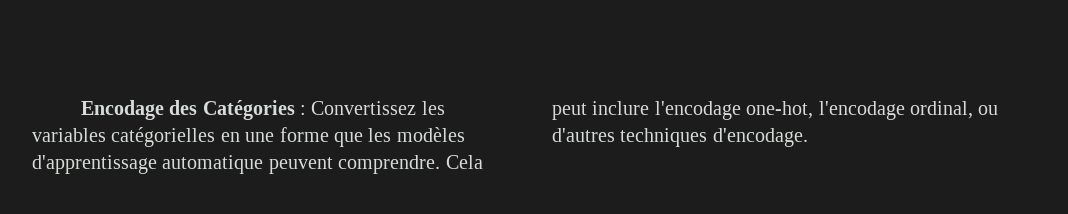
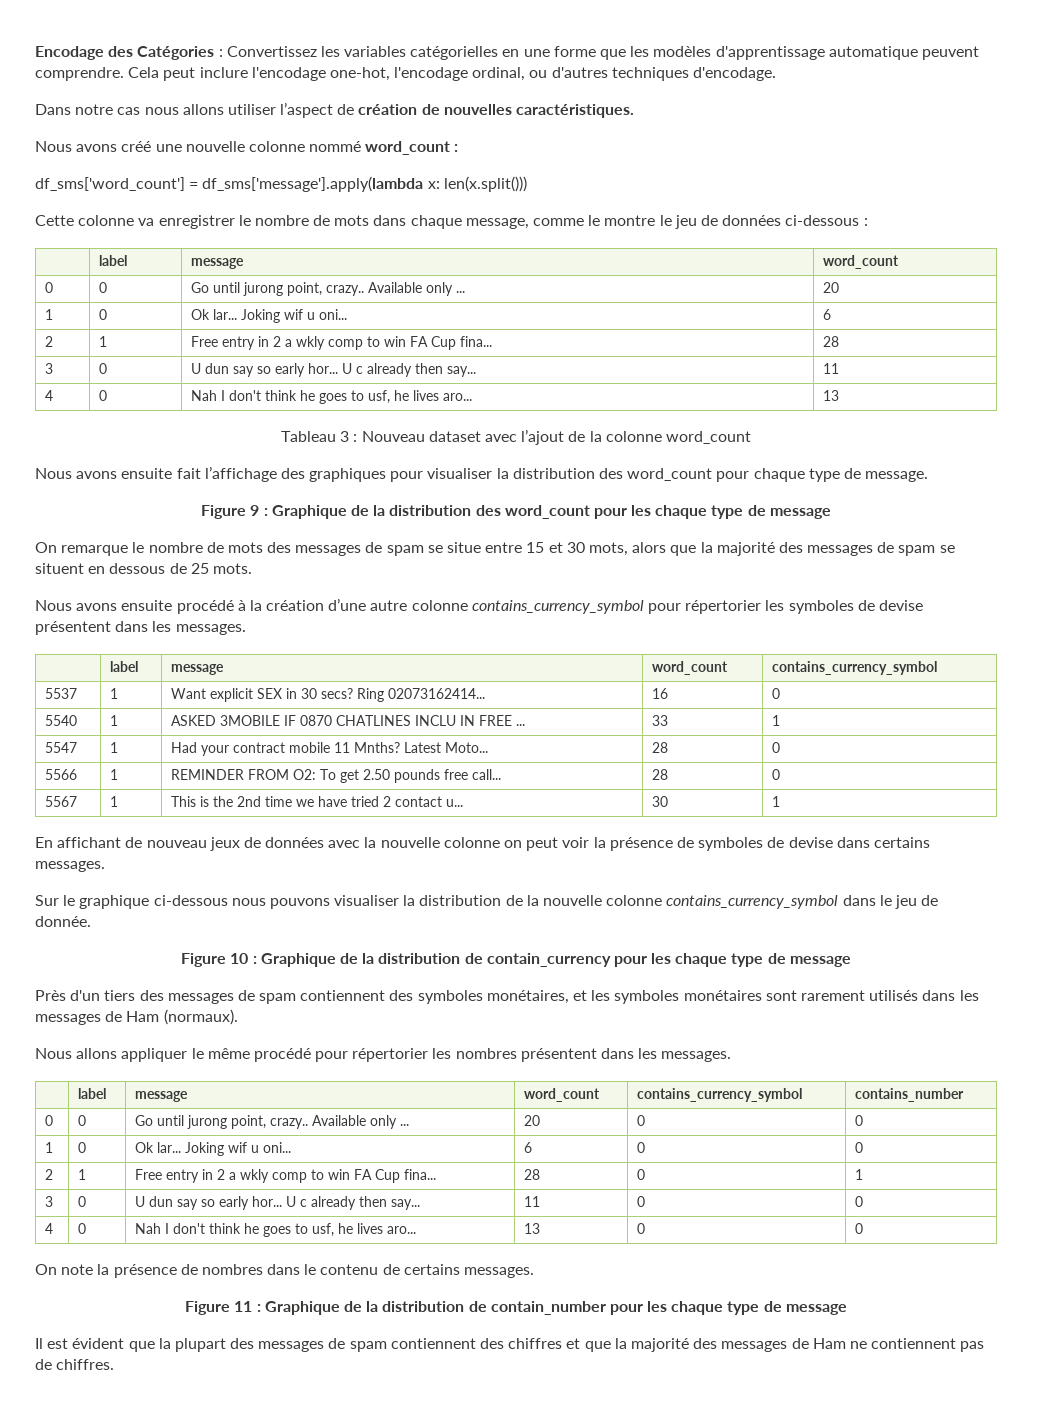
(808, 137) none -> [35,102,635,118] [35,141,459,155] [35,176,527,192] [35,215,868,229] [98,255,127,266] [190,258,244,269] [822,255,899,269] [44,282,53,293] [98,282,107,293] [190,282,465,296] [822,282,839,293] [44,309,53,320] [98,309,107,320] [190,309,347,323] [822,309,831,320] [44,336,53,347] [98,336,107,347] [190,336,492,350] [822,336,839,347] [44,363,53,374] [98,363,107,374] [190,363,476,377] [822,363,839,374] [44,390,53,401] [98,390,107,401] [190,390,472,404] [822,390,839,401] [281,429,751,445] [35,466,929,482] [201,505,831,519] [35,542,955,556] [35,563,252,574] [35,598,923,614] [35,621,246,635] [109,661,138,672] [170,664,224,675] [651,661,728,675] [771,661,937,675] [44,688,77,699] [109,688,118,699] [170,688,485,702] [651,688,668,699] [771,688,780,699] [44,715,77,726] [109,715,118,726] [170,715,525,726] [651,715,668,726] [771,715,780,726] [44,742,77,753] [109,742,118,753] [170,742,488,756] [651,742,668,753] [771,742,780,753] [44,769,77,780] [109,769,118,780] [170,769,501,783] [651,769,668,780] [771,769,780,780] [44,796,77,807] [109,796,118,807] [170,796,463,807] [651,796,668,807] [771,796,780,807] [35,837,930,851] [35,861,105,872] [35,895,939,909] [35,916,91,927] [181,953,851,967] [35,990,979,1004] [35,1009,238,1025] [35,1048,732,1062] [77,1088,106,1099] [134,1091,188,1102] [523,1088,600,1102] [636,1088,802,1102] [854,1088,964,1102] [44,1115,53,1126] [77,1115,86,1126] [134,1115,409,1129] [523,1115,540,1126] [636,1115,645,1126] [854,1115,863,1126] [44,1142,53,1153] [77,1142,86,1153] [134,1142,291,1156] [523,1142,532,1153] [636,1142,645,1153] [854,1142,863,1153] [44,1169,53,1180] [77,1169,86,1180] [134,1169,436,1183] [523,1169,540,1180] [636,1169,645,1180] [854,1169,863,1180] [44,1196,53,1207] [77,1196,86,1207] [134,1196,420,1210] [523,1196,540,1207] [636,1196,645,1207] [854,1196,863,1207] [44,1223,53,1234] [77,1223,86,1234] [134,1223,416,1237] [523,1223,540,1234] [636,1223,645,1234] [854,1223,863,1234] [35,1264,535,1278] [185,1301,847,1315] [35,1338,985,1352] [35,1359,115,1370] // Dans notre cas nous allons utiliser l’aspect de création de nouvelles caractéristiques. // Nous avons créé une nouvelle colonne nommé word_count : // df_sms['word_count'] = df_sms['message'].apply(lambda x: len(x.split())) // Cette colonne va enregistrer le nombre de mots dans chaque message, comme le montre le jeu de données ci-dessous : // | label | message | word_count // 0 | 0 | Go until jurong point, crazy.. Available only ... | 20 // 1 | 0 | Ok lar... Joking wif u oni... | 6 // 2 | 1 | Free entry in 2 a wkly comp to win FA Cup fina... | 28 // 3 | 0 | U dun say so early hor... U c already then say... | 11 // 4 | 0 | Nah I don't think he goes to usf, he lives aro... | 13 // Tableau 3 : Nouveau dataset avec l’ajout de la colonne word_count // Nous avons ensuite fait l’affichage des graphiques pour visualiser la distribution des word_count pour chaque type de message. // Figure 9 : Graphique de la distribution des word_count pour les chaque type de message // On remarque le nombre de mots des messages de spam se situe entre 15 et 30 mots, alors que la majorité des messages de spam se situent en dessous de 25 mots. // Nous avons ensuite procédé à la création d’une autre colonne contains_currency_symbol pour répertorier les symboles de devise présentent dans les messages. // | label | message | word_count | contains_currency_symbol // 5537 | 1 | Want explicit SEX in 30 secs? Ring 02073162414... | 16 | 0 // 5540 | 1 | ASKED 3MOBILE IF 0870 CHATLINES INCLU IN FREE ... | 33 | 1 // 5547 | 1 | Had your contract mobile 11 Mnths? Latest Moto... | 28 | 0 // 5566 | 1 | REMINDER FROM O2: To get 2.50 pounds free call... | 28 | 0 // 5567 | 1 | This is the 2nd time we have tried 2 contact u... | 30 | 1 // En affichant de nouveau jeux de données avec la nouvelle colonne on peut voir la présence de symboles de devise dans certains messages. // Sur le graphique ci-dessous nous pouvons visualiser la distribution de la nouvelle colonne contains_currency_symbol dans le jeu de donnée. // Figure 10 : Graphique de la distribution de contain_currency pour les chaque type de message // Près d'un tiers des messages de spam contiennent des symboles monétaires, et les symboles monétaires sont rarement utilisés dans les messages de Ham (normaux). // Nous allons appliquer le même procédé pour répertorier les nombres présentent dans les messages. // | label | message | word_count | contains_currency_symbol | contains_number // 0 | 0 | Go until jurong point, crazy.. Available only ... | 20 | 0 | 0 // 1 | 0 | Ok lar... Joking wif u oni... | 6 | 0 | 0 // 2 | 1 | Free entry in 2 a wkly comp to win FA Cup fina... | 28 | 0 | 1 // 3 | 0 | U dun say so early hor... U c already then say... | 11 | 0 | 0 // 4 | 0 | Nah I don't think he goes to usf, he lives aro... | 13 | 0 | 0 // On note la présence de nombres dans le contenu de certains messages. // Figure 11 : Graphique de la distribution de contain_number pour les chaque type de message // Il est évident que la plupart des messages de spam contiennent des chiffres et que la majorité des messages de Ham ne contiennent pas de chiffres.

